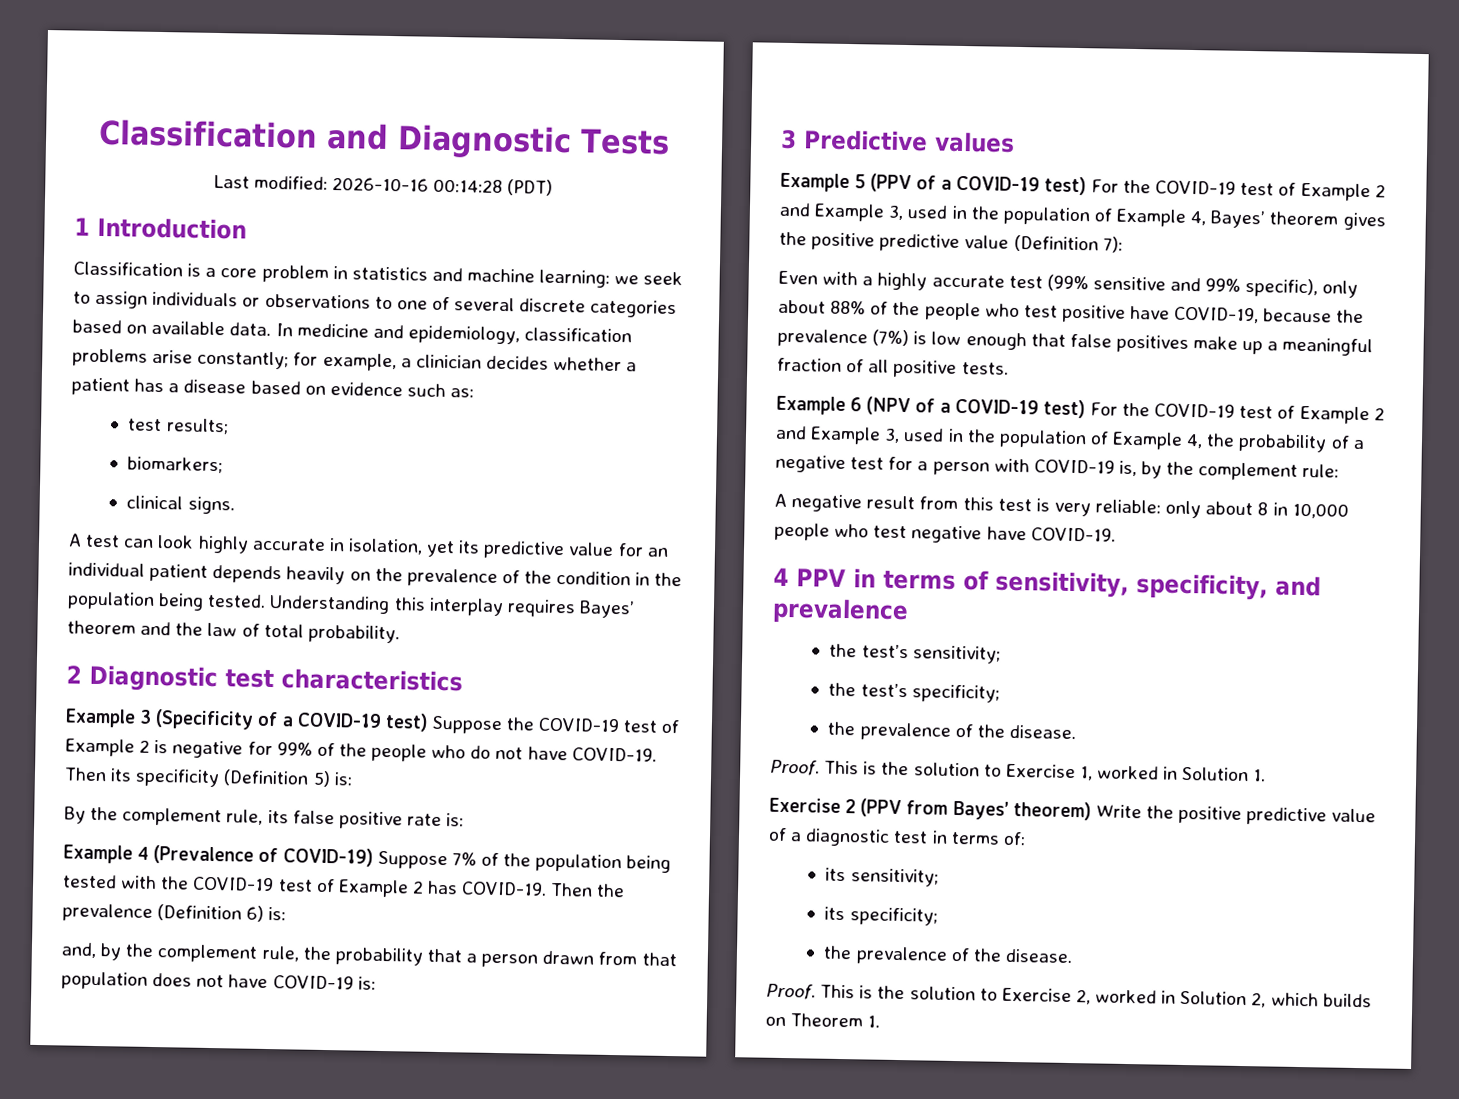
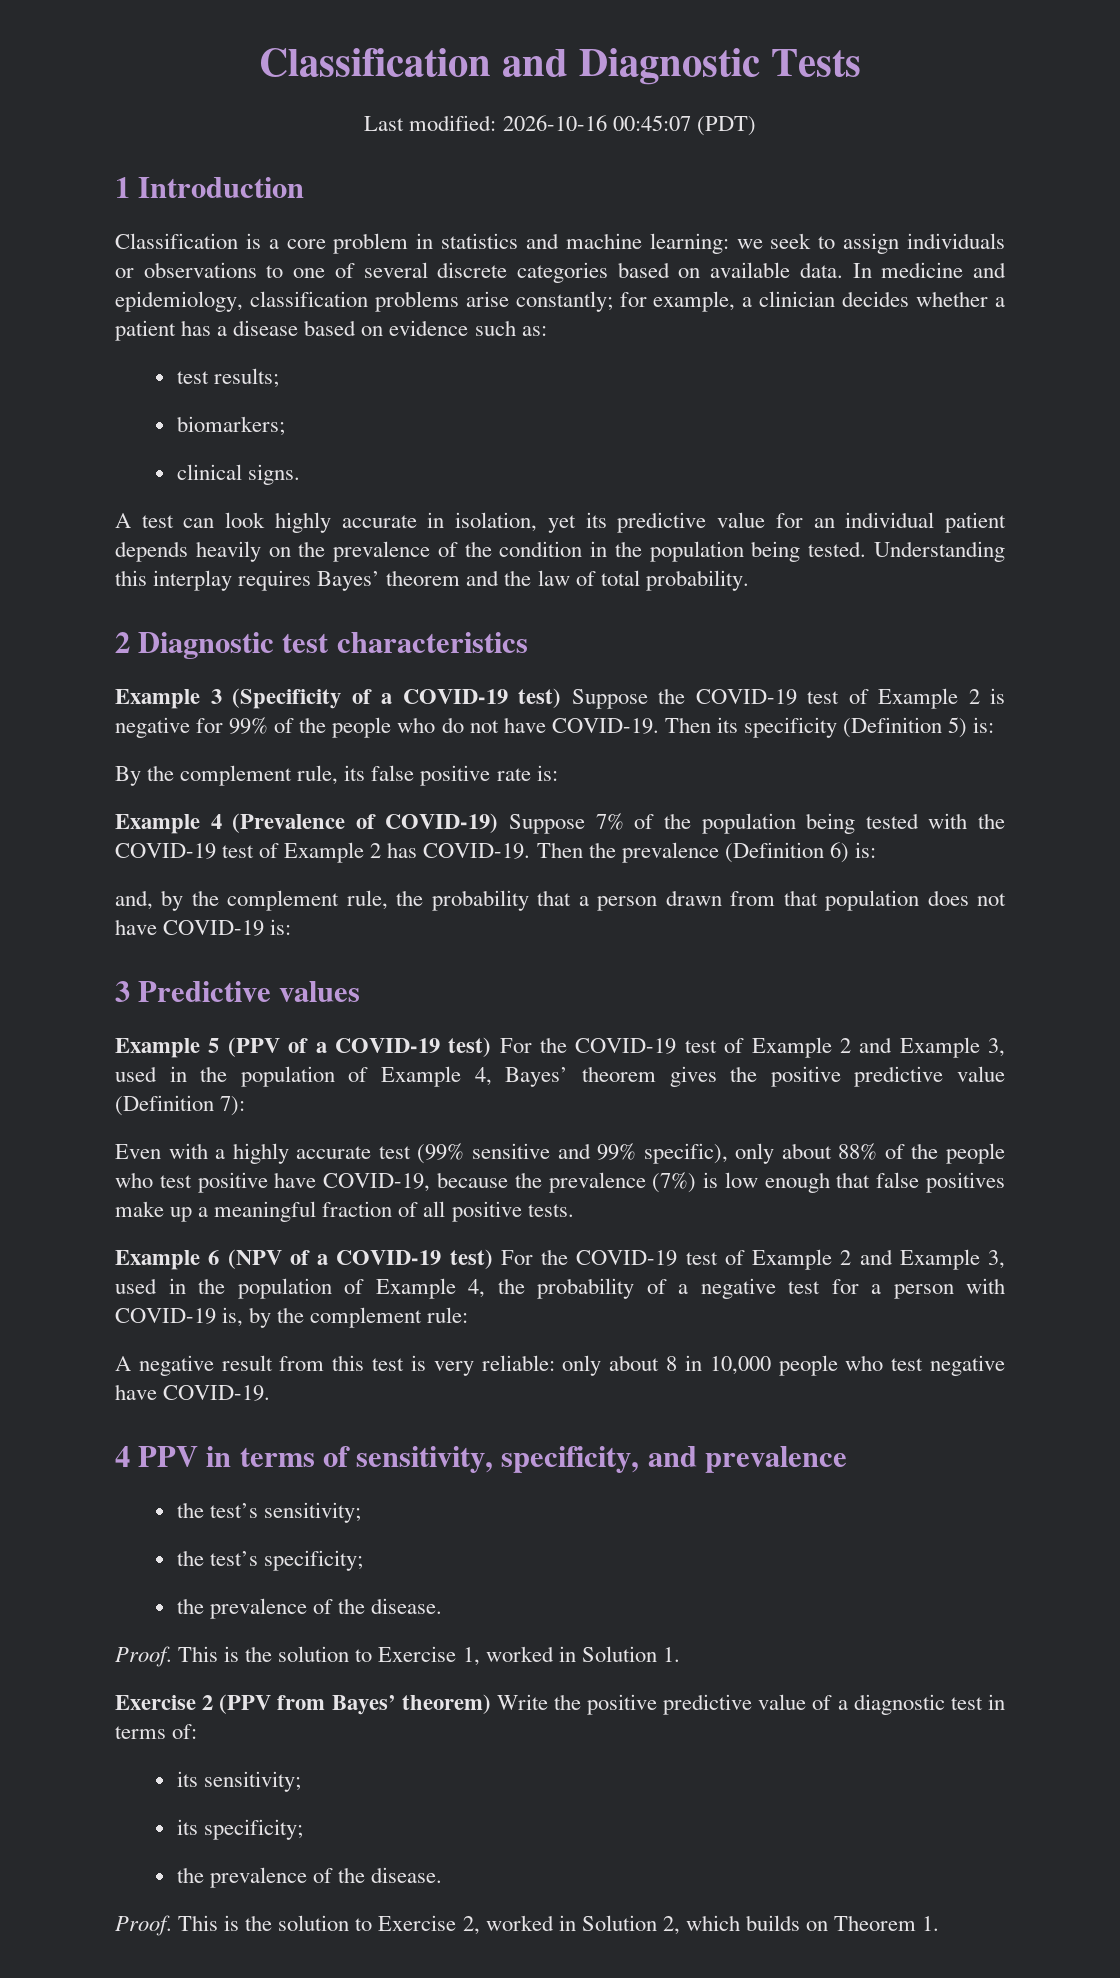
[433,178,504,193] 00:14:28 -> [612,115,691,131] 00:45:07

